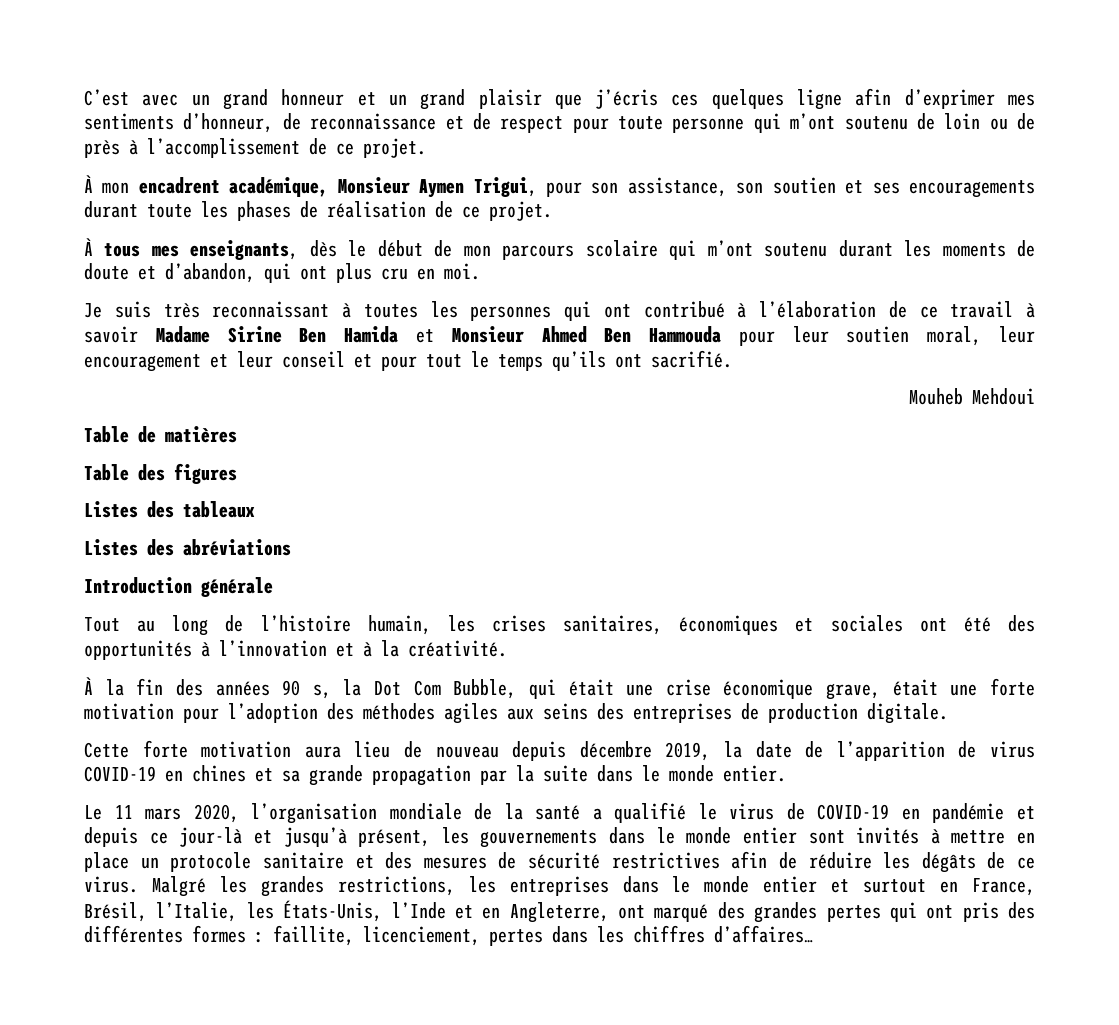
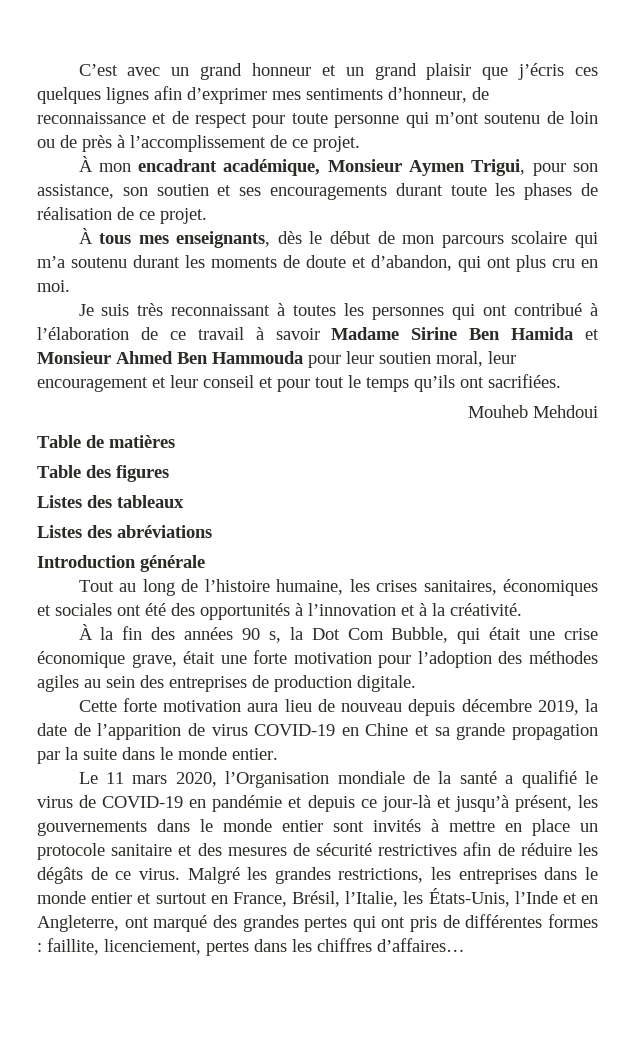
[797,89,843,110] ligne -> [106,87,149,104] lignes
[138,177,220,194] encadrent -> [138,159,218,172] encadrant
[707,240,753,257] m’ont -> [37,256,65,268] m’a
[651,350,732,368] sacrifié. -> [488,374,561,388] sacrifiées.
[367,615,431,635] humain, -> [275,579,343,595] humaine,
[507,703,588,720] aux seins -> [84,676,135,688] au sein
[192,765,246,782] chines -> [365,723,409,736] Chine
[251,803,378,824] l’organisation -> [225,771,330,788] l’Organisation
[1008,902,1035,919] des -> [442,915,460,928] de

